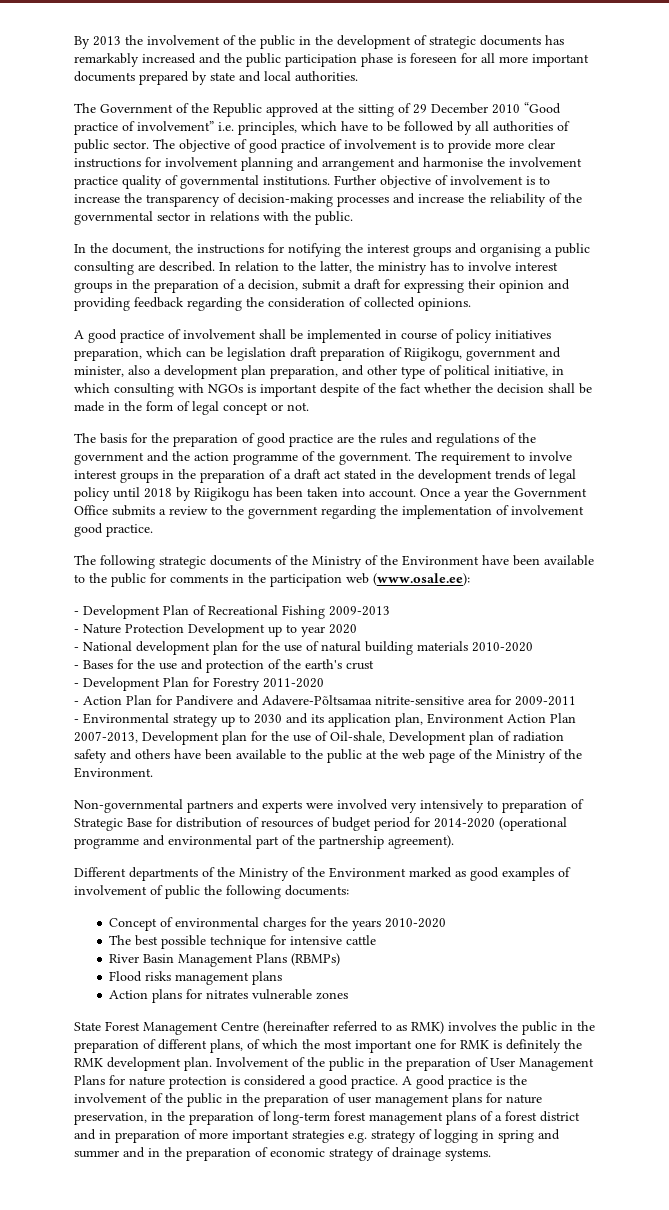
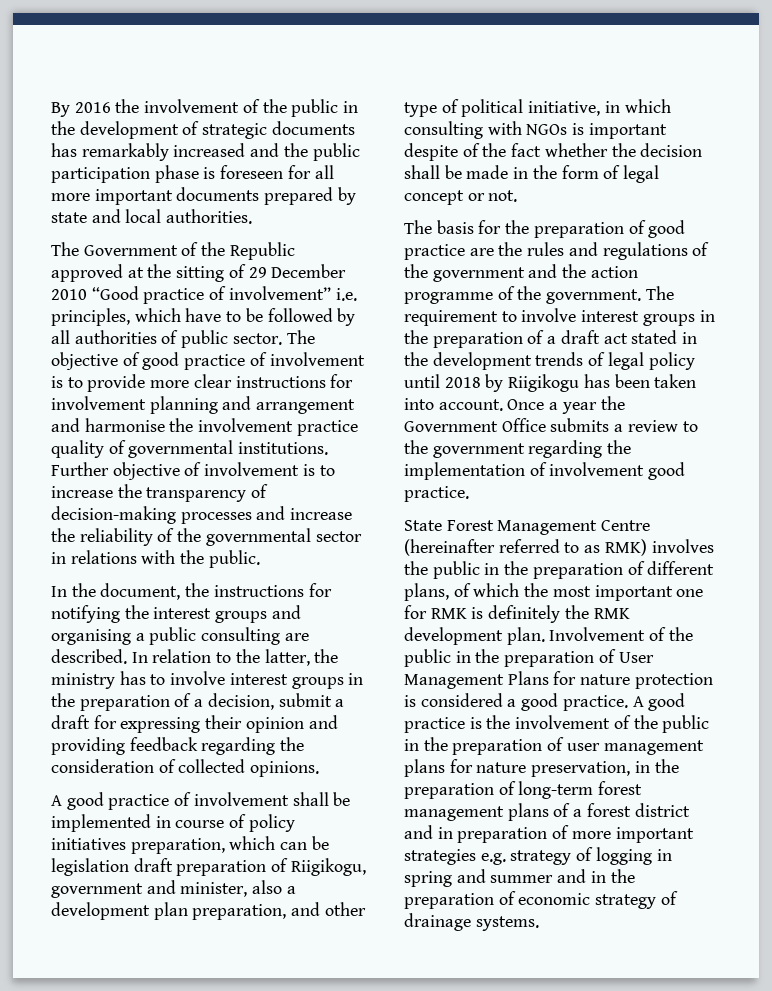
[93,36,121,46] 2013 -> [74,102,111,113] 2016
[74,555,594,569] [74,573,470,587] [74,605,390,619] [74,623,357,637] [74,641,533,655] [74,659,374,673] [74,677,324,691] [74,695,576,706] [74,713,576,727] [74,731,564,745] [74,749,582,763] [74,767,153,778] [74,799,584,813] [74,817,567,831] [74,835,454,849] [74,867,571,881] [74,885,349,899] [109,917,447,931] [109,935,377,949] [109,953,341,967] [109,971,283,985] [109,989,349,1003] // The following strategic documents of the Ministry of the Environment have been available to the public for comments in the participation web (www.osale.ee): // - Development Plan of Recreational Fishing 2009-2013 // - Nature Protection Development up to year 2020 // - National development plan for the use of natural building materials 2010-2020 // - Bases for the use and protection of the earth's crust // - Development Plan for Forestry 2011-2020 // - Action Plan for Pandivere and Adavere-Põltsamaa nitrite-sensitive area for 2009-2011 // - Environmental strategy up to 2030 and its application plan, Environment Action Plan 2007-2013, Development plan for the use of Oil-shale, Development plan of radiation safety and others have been available to the public at the web page of the Ministry of the Environment. // Non-governmental partners and experts were involved very intensively to preparation of Strategic Base for distribution of resources of budget period for 2014-2020 (operational programme and environmental part of the partnership agreement). // Different departments of the Ministry of the Environment marked as good examples of involvement of public the following documents: // Concept of environmental charges for the years 2010-2020 // The best possible technique for intensive cattle // River Basin Management Plans (RBMPs) // Flood risks management plans // Action plans for nitrates vulnerable zones -> (469, 494) none

